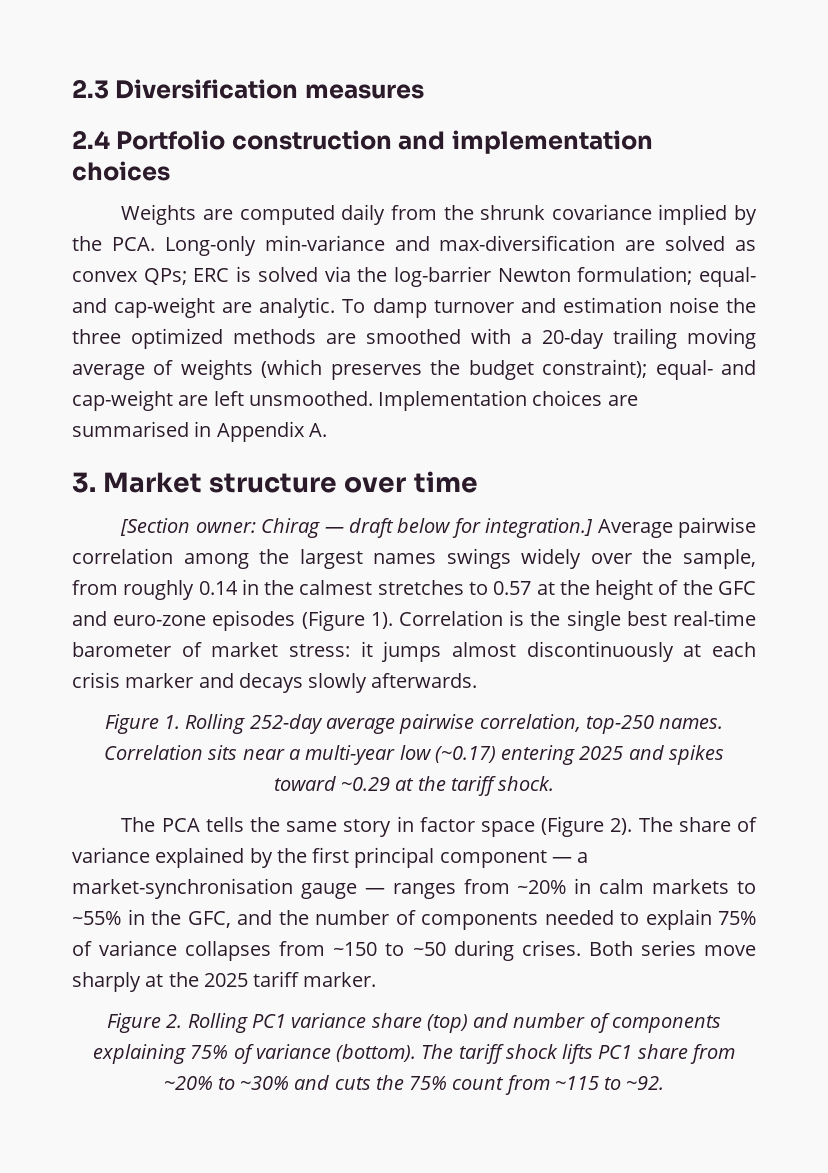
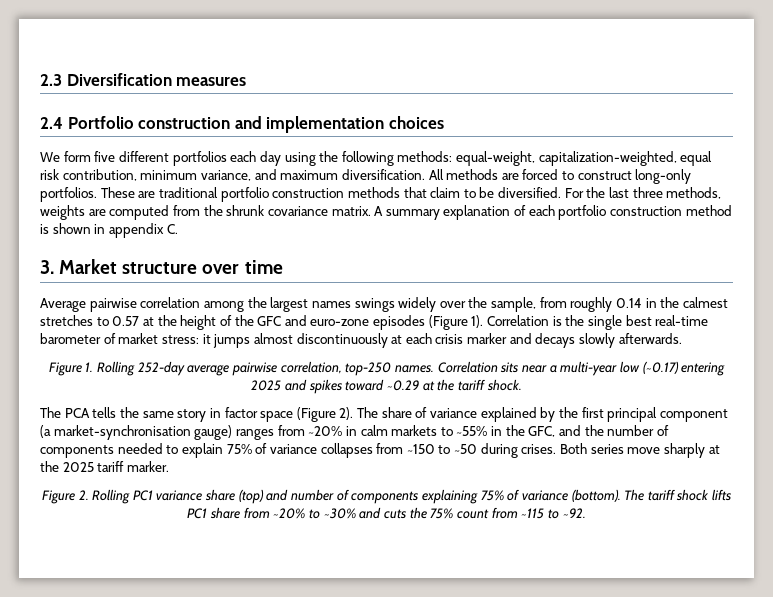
[121,204,197,225] Weights -> [40,151,713,166] [40,169,692,184] [40,187,722,202] [40,205,85,220] We form five different portfolios each day using the following methods: equal-weight, capitalization-weighted, equal risk contribution, minimum variance, and maximum diversification. All methods are forced to construct long-only portfolios. These are traditional portfolio construction methods that claim to be diversified. For the last three methods, weights
[341,204,386,225] daily -> (170, 212) none
[658,204,757,225] [72,235,756,256] [72,266,756,287] [72,297,756,318] [72,328,756,349] [72,359,756,380] [72,390,638,411] [72,421,327,442] implied by the PCA. Long-only min-variance and max-diversification are solved as convex QPs; ERC is solved via the log-barrier Newton formulation; equal- and cap-weight are analytic. To damp turnover and estimation noise the three optimized methods are smoothed with a 20-day trailing moving average of weights (which preserves the budget constraint); equal- and cap-weight are left unsmoothed. Implementation choices are summarised in Appendix A. -> [331,205,732,220] [40,223,178,238] matrix. A summary explanation of each portfolio construction method is shown in appendix C.
[120,518,594,538] [Section owner: Chirag — draft below for integration.] -> (283, 267) none
[551,852,589,863] [72,878,385,899] — a market-synchronisation gauge — -> [40,425,233,440] (a market-synchronisation gauge)

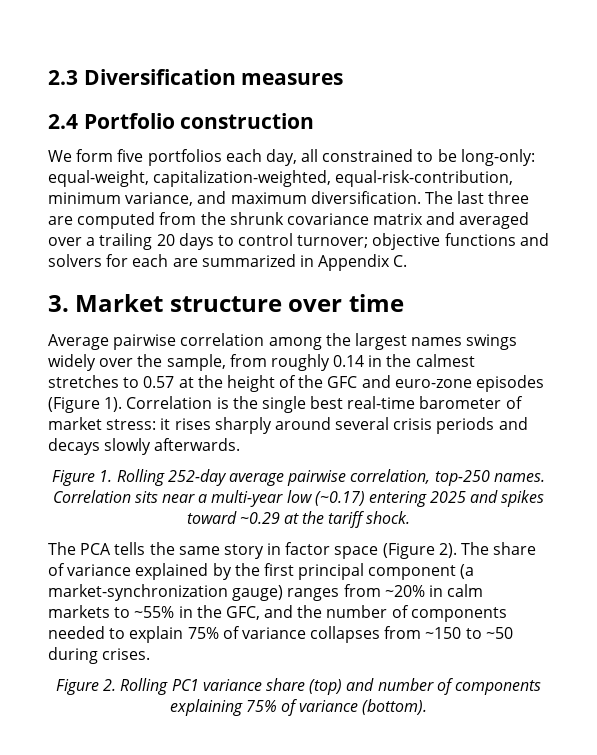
[234,116,444,133] and implementation choices -> (315, 121) none
[118,151,169,162] different -> (144, 155) none
[259,151,713,166] [40,169,137,181] day using the following methods: equal-weight, capitalization-weighted, equal risk contribution, -> [265,149,535,166] [48,170,514,187] day, all constrained to be long-only: equal-weight, capitalization-weighted, equal-risk-contribution,
[428,169,692,184] [40,187,722,202] [40,205,85,220] All methods are forced to construct long-only portfolios. These are traditional portfolio construction methods that claim to be diversified. For the last three methods, weights -> [424,191,530,204] The last three
[331,205,732,220] [40,223,164,238] matrix. A summary explanation of each portfolio construction method is shown in appendix -> [373,212,530,229] [48,233,549,250] [48,254,391,271] matrix and averaged over a trailing 20 days to control turnover; objective functions and solvers for each are summarized in Appendix
[213,333,508,348] jumps almost discontinuously at each crisis marker -> [174,417,495,434] rises sharply around several crisis periods
[53,425,191,440] market-synchronisation -> [48,584,228,601] market-synchronization
[560,443,720,458] [40,461,169,472] Both series move sharply at the 2025 tariff marker. -> (151, 654) none
[624,489,732,501] [187,507,586,519] The tariff shock lifts PC1 share from ~20% to ~30% and cuts the 75% count from ~115 to ~92. -> (428, 707) none

